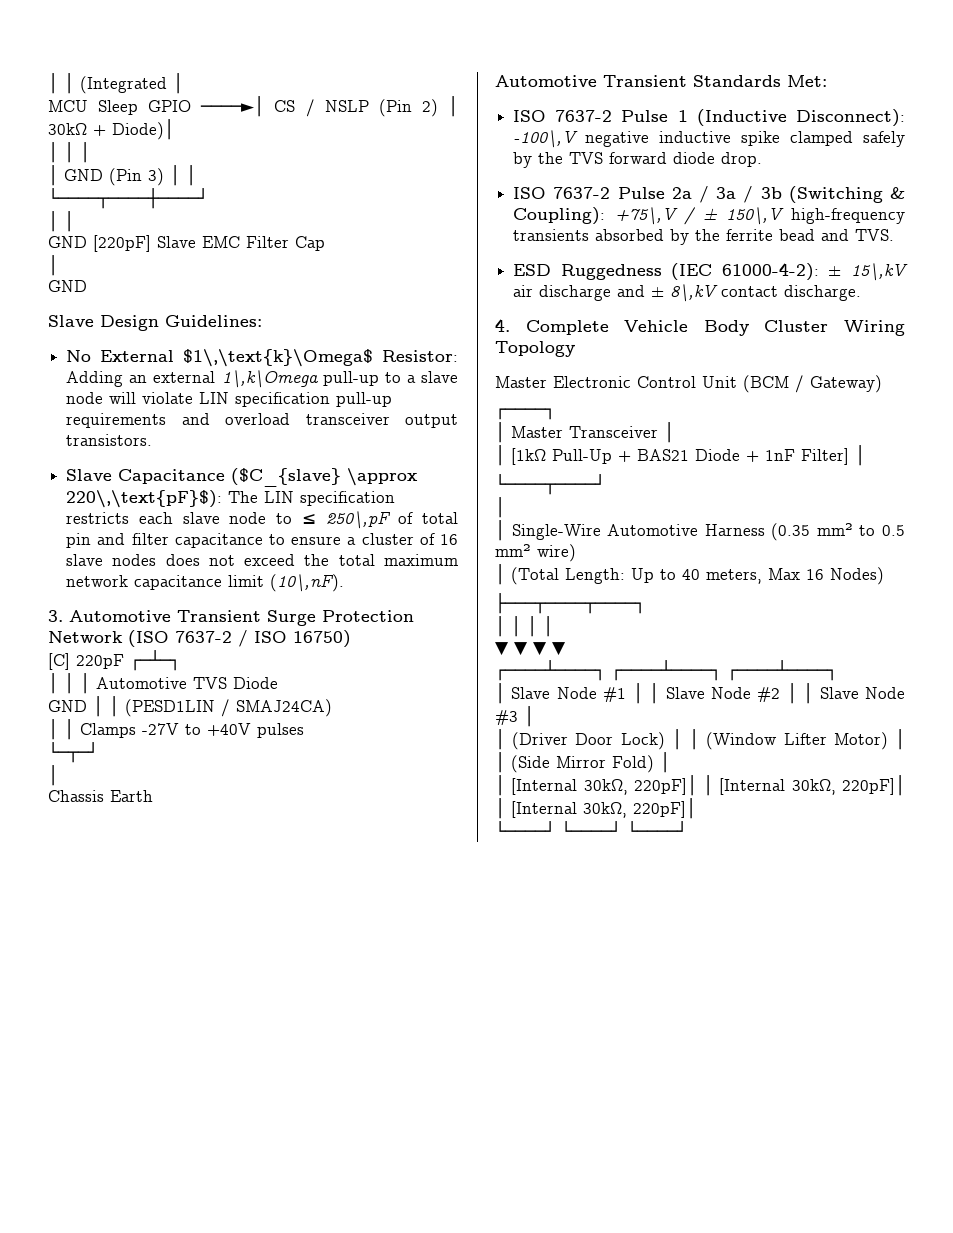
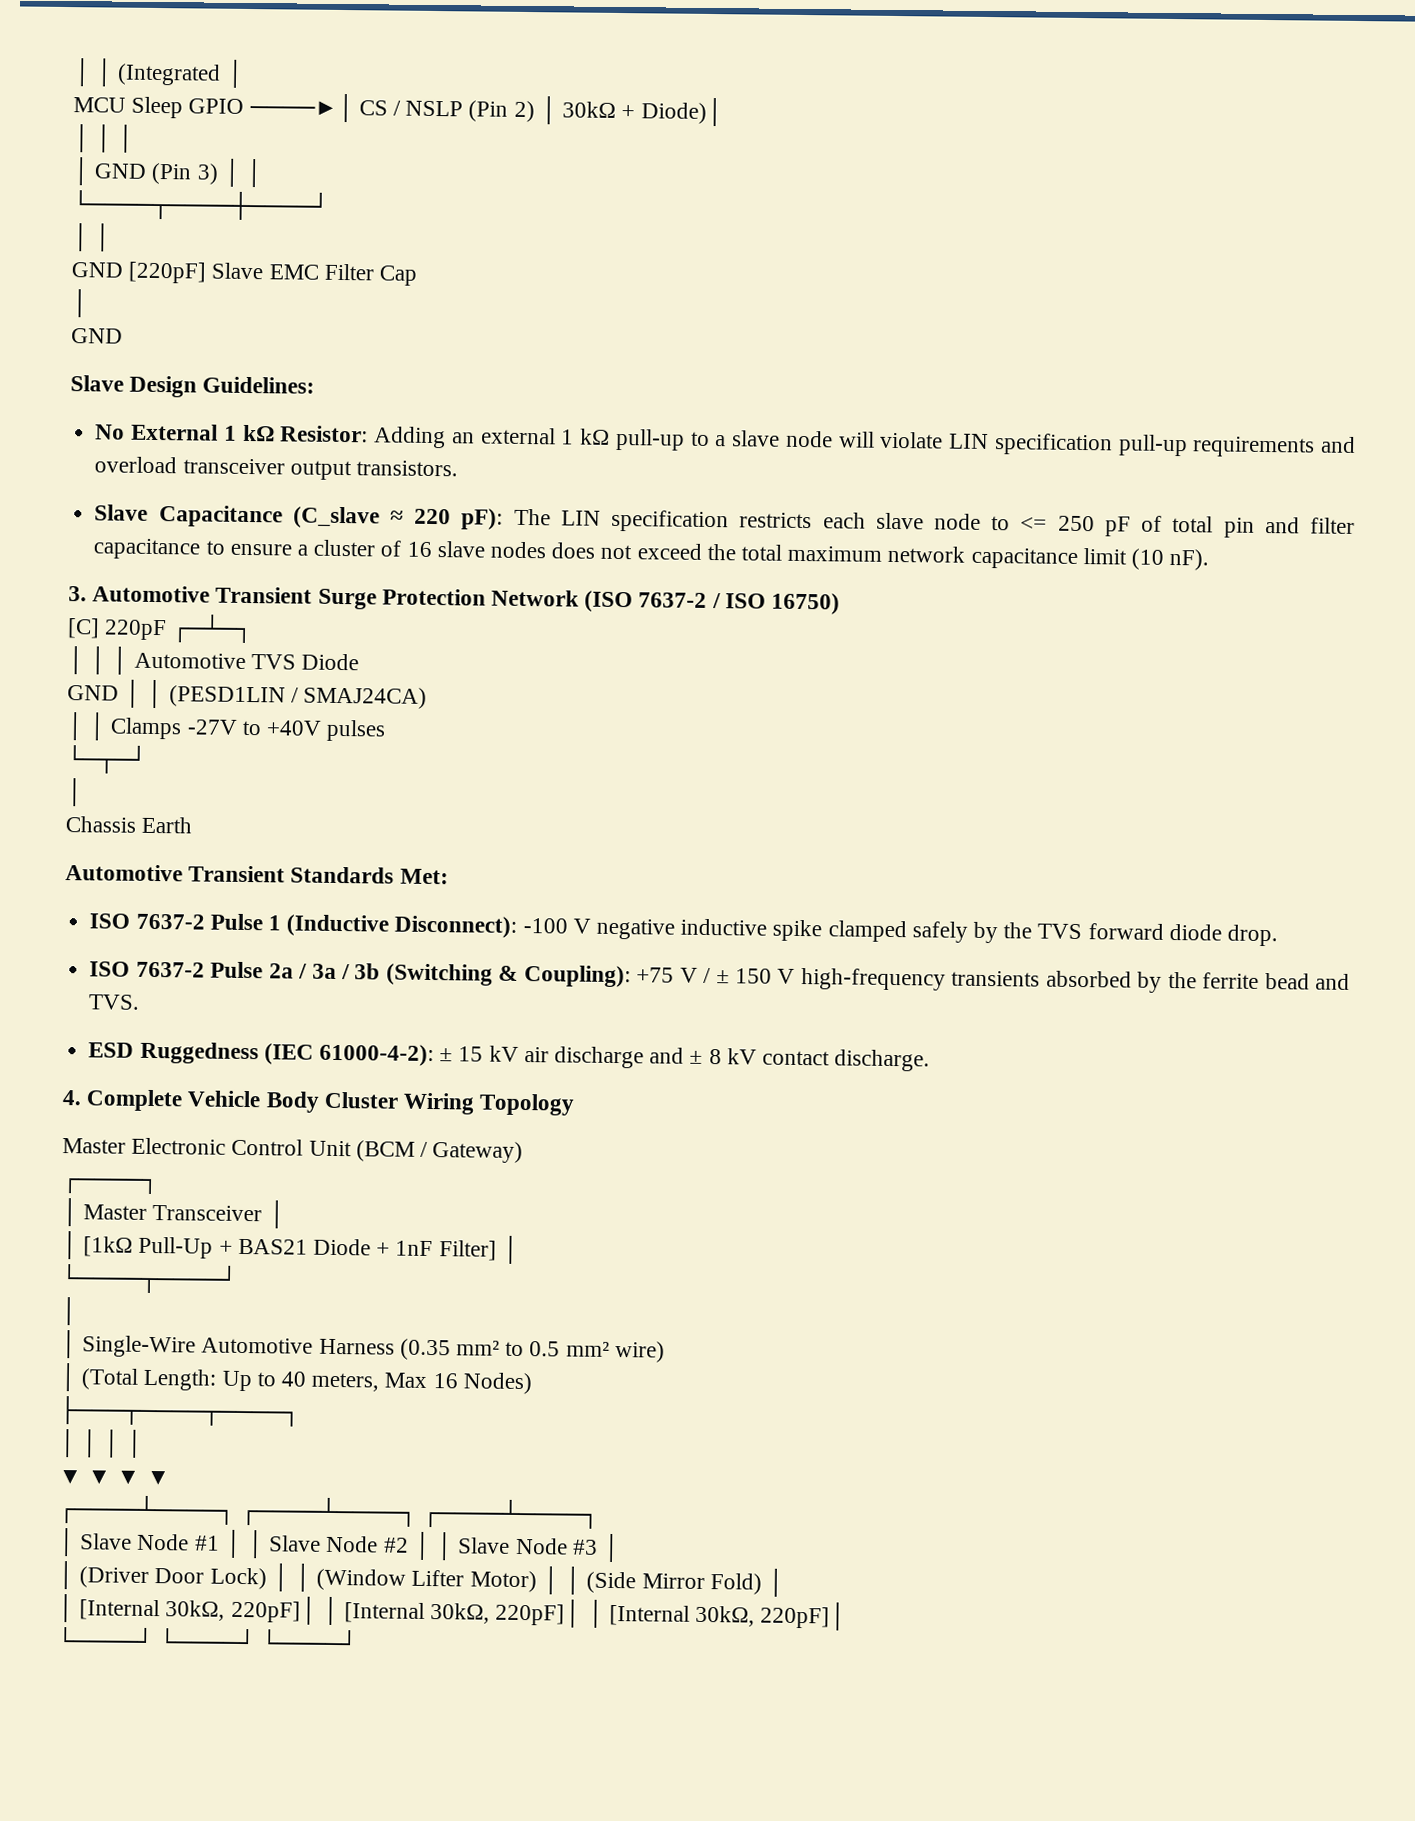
[183,349,374,367] $1\,\text{k}\Omega$ -> [223,424,275,442] 1 kΩ
[221,370,319,388] 1\,k\Omega -> [561,428,611,445] 1 kΩ
[231,468,419,487] [66,490,223,508] ($C_{slave} \approx 220\,\text{pF}$): -> [292,506,504,530] (C_slave ≈ 220 pF):
[301,511,391,529] ≤ 250\,pF -> [1020,515,1131,537] <= 250 pF
[270,574,345,592] (10\,nF). -> [1131,548,1210,571] (10 nF).
[513,130,579,148] -100\,V -> [522,918,591,934] -100 V
[614,207,785,225] +75\,V / ± 150\,V -> [636,967,796,984] +75 V / ± 150 V
[851,263,908,281] 15\,kV -> [458,1045,519,1062] 15 kV
[670,284,719,302] 8\,kV -> [708,1048,757,1065] 8 kV

